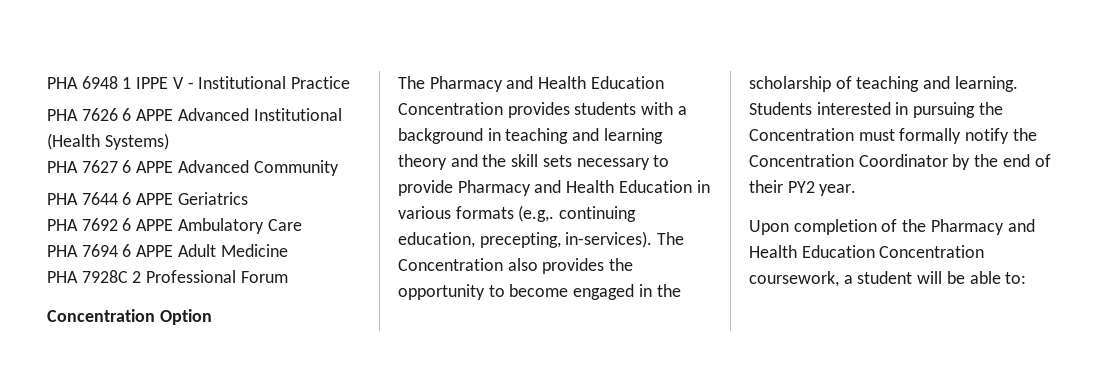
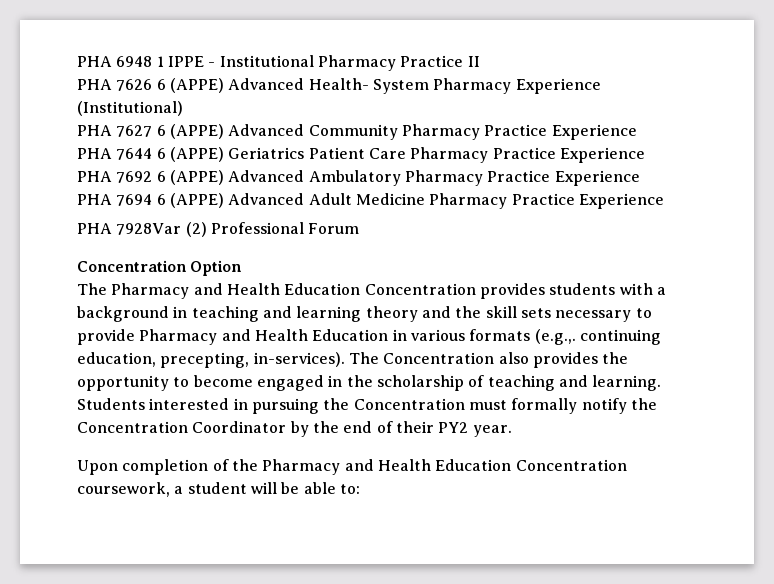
[172,77,184,89] V -> (204, 61) none
[291,76,351,89] Practice -> [317,55,480,71] Pharmacy Practice II
[136,108,342,121] [47,133,169,150] APPE Advanced Institutional (Health Systems) -> [169,78,601,94] [77,101,183,116] (APPE) Advanced Health- System Pharmacy Experience (Institutional)
[136,161,174,173] APPE -> [169,124,224,139] (APPE)
(339, 168) none -> [401,124,637,140] Pharmacy Practice Experience
[136,193,174,205] APPE -> [169,147,224,162] (APPE)
[47,218,302,234] // PHA 7692 6 APPE Ambulatory Care -> [308,147,645,163] [77,170,640,186] Patient Care Pharmacy Practice Experience // PHA 7692 6 (APPE) Advanced Ambulatory Pharmacy Practice Experience
[136,245,174,257] APPE -> [169,193,305,208] (APPE) Advanced
[47,270,142,283] // PHA 7928C 2 -> [429,193,664,209] [77,222,207,237] Pharmacy Practice Experience // PHA 7928Var (2)
[518,205,555,222] (e.g,. -> [534,329,576,345] (e.g.,.

